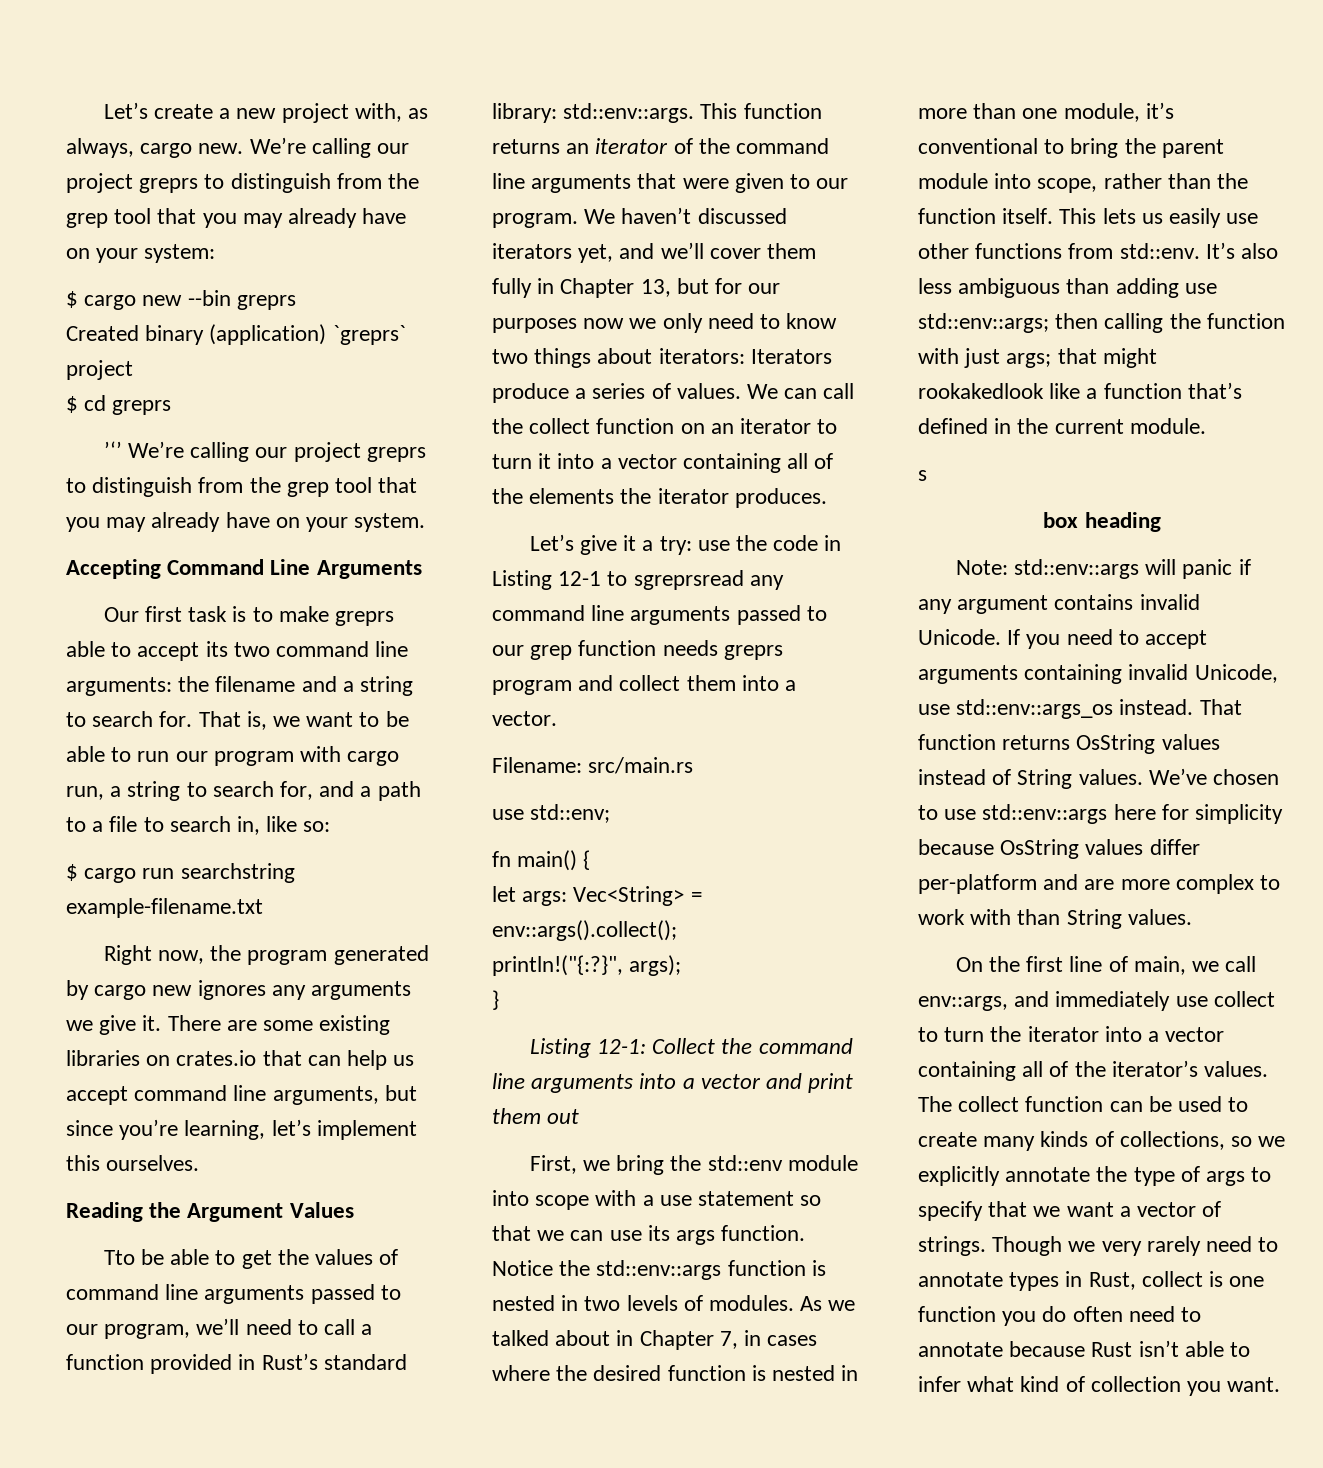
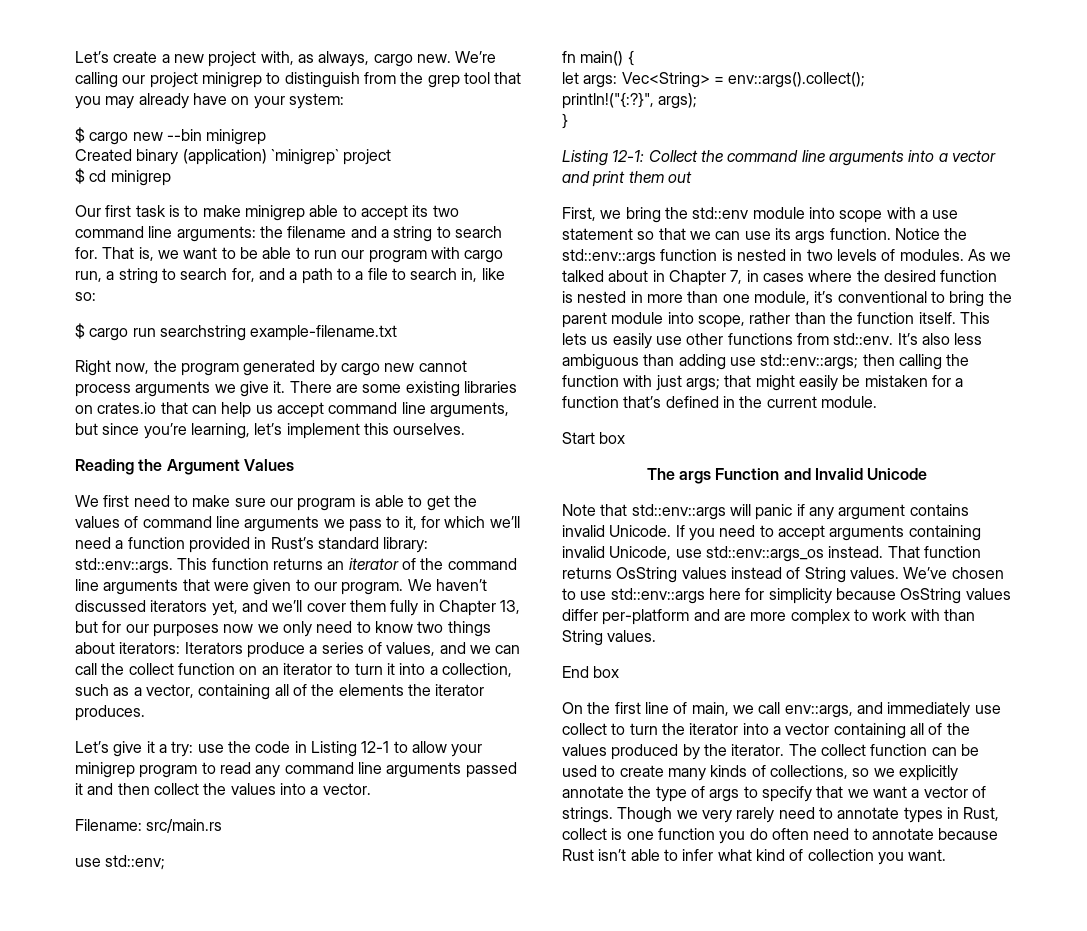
[139,178,199,193] greprs -> [201,72,262,88] minigrep
[236,295,296,310] greprs -> [206,129,267,145] minigrep
[332,325,406,345] `greprs` -> [270,149,339,165] `minigrep`
[112,400,172,415] [103,441,426,462] [66,477,418,497] [66,512,426,532] [66,559,422,579] greprs // ’‘’ We’re calling our project greprs to distinguish from the grep tool that you may already have on your system. // Accepting Command Line Arguments -> [110,170,171,186] minigrep
[334,611,394,626] greprs -> [244,205,305,221] minigrep
[197,980,306,1000] ignores any -> [418,360,467,372] [75,384,131,397] cannot process
[103,1249,164,1265] Tto be -> [75,495,371,511] We first need to make sure our program is
[310,1284,401,1304] [66,1318,356,1339] passed to our program, we’ll need to call -> [323,516,520,532] [75,537,111,549] we pass to it, for which we’ll need
[676,383,779,399] values. We -> [386,642,491,656] values, and we
[617,454,677,469] vector -> [441,663,512,677] [75,684,194,698] collection, such as a vector,
[633,570,744,590] sgreprsread -> [411,741,483,757] [75,762,251,778] allow your minigrep program to read
[806,606,827,621] [492,640,783,660] [492,675,736,695] to our grep function needs greprs program and collect them -> [75,783,276,795] it and then collect the values
[918,383,1081,399] rookakedlook like -> [798,375,951,391] easily be mistaken for
[918,470,927,481] [1043,512,1161,532] [955,560,1008,575] s // box heading // Note: -> [562,432,626,444] [646,468,928,484] [562,504,628,516] Start box // The args Function and Invalid Unicode // Note that
(1192, 917) none -> [562,666,620,678] // End box
[1111,1060,1269,1077] iterator’s values. -> [562,744,785,760] values produced by the iterator.

